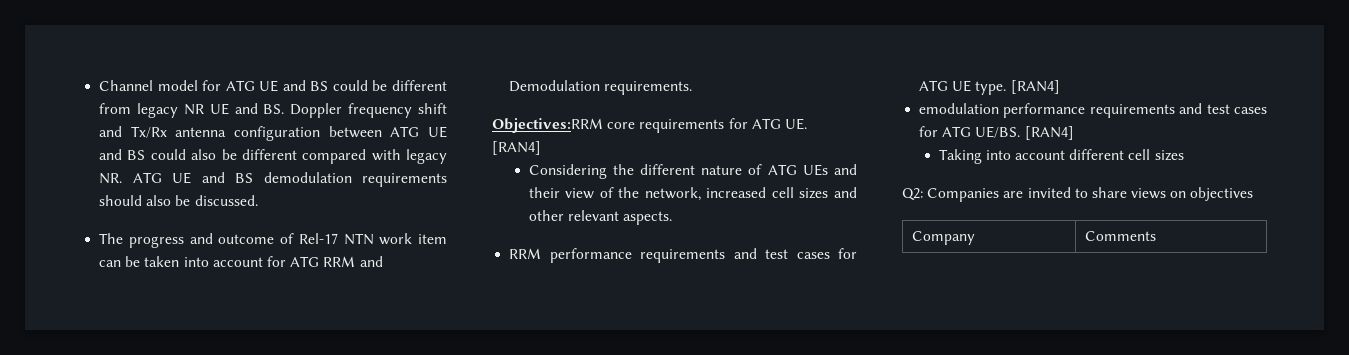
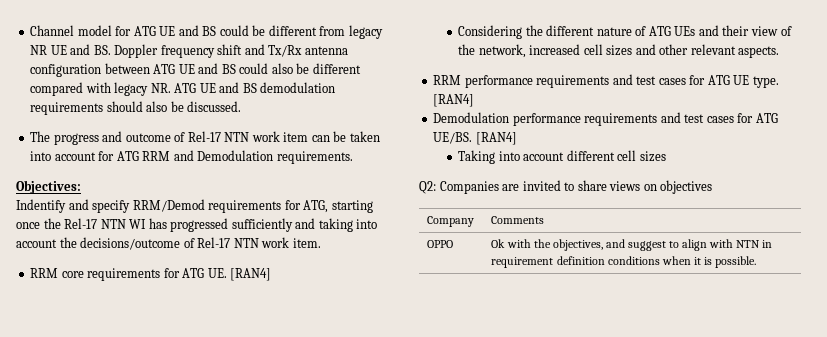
[492,118,603,133] Objectives:RRM -> [16,180,81,194] [16,199,373,213] [16,218,378,232] [16,237,321,250] [30,268,59,278] Objectives: // Indentify and specify RRM/Demod requirements for ATG, starting once the Rel-17 NTN WI has progressed sufficiently and taking into account the decisions/outcome of Rel-17 NTN work item. // RRM
[919,103,1000,114] emodulation -> [433,112,510,123] Demodulation
(1156, 236) none -> [427,240,454,248] [491,239,773,251] [491,256,757,268] // OPPO | Ok with the objectives, and suggest to align with NTN in requirement definition conditions when it is possible.

